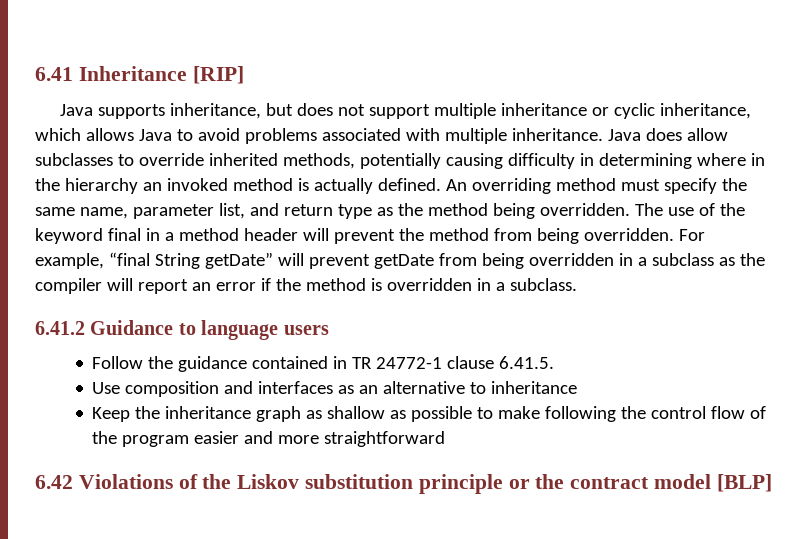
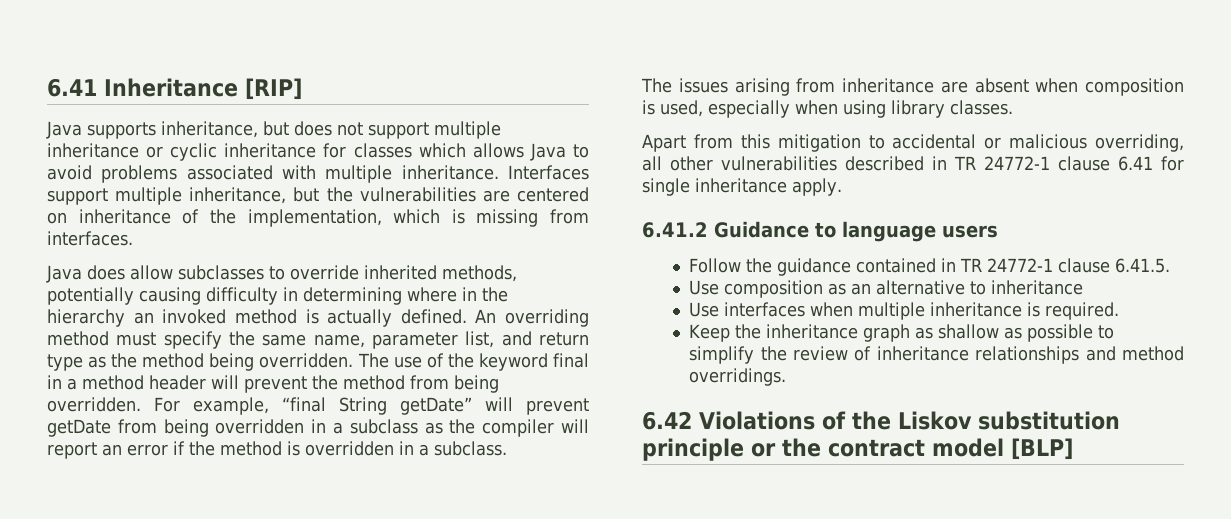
[660,103,752,119] inheritance, -> [224,143,412,158] inheritance for classes
(603, 134) none -> [507,165,589,180] [47,187,590,205] [47,209,589,227] [47,231,133,246] Interfaces support multiple inheritance, but the vulnerabilities are centered on inheritance of the implementation, which is missing from interfaces. //
(577, 284) none -> [641,78,1184,96] [642,100,1013,118] [642,134,1184,152] [642,156,1184,171] [642,178,842,196] // The issues arising from inheritance are absent when composition is used, especially when using library classes. // Apart from this mitigation to accidental or malicious overriding, all other vulnerabilities described in TR 24772-1 clause 6.41 for single inheritance apply.
[224,381,334,394] and interfaces -> (824, 289) none
(578, 387) none -> [689,302,1120,320] // Use interfaces when multiple inheritance is required.
[498,406,767,422] [92,431,446,447] make following the control flow of the program easier and more straightforward -> [689,346,1184,364] [689,368,787,386] simplify the review of inheritance relationships and method overridings.

